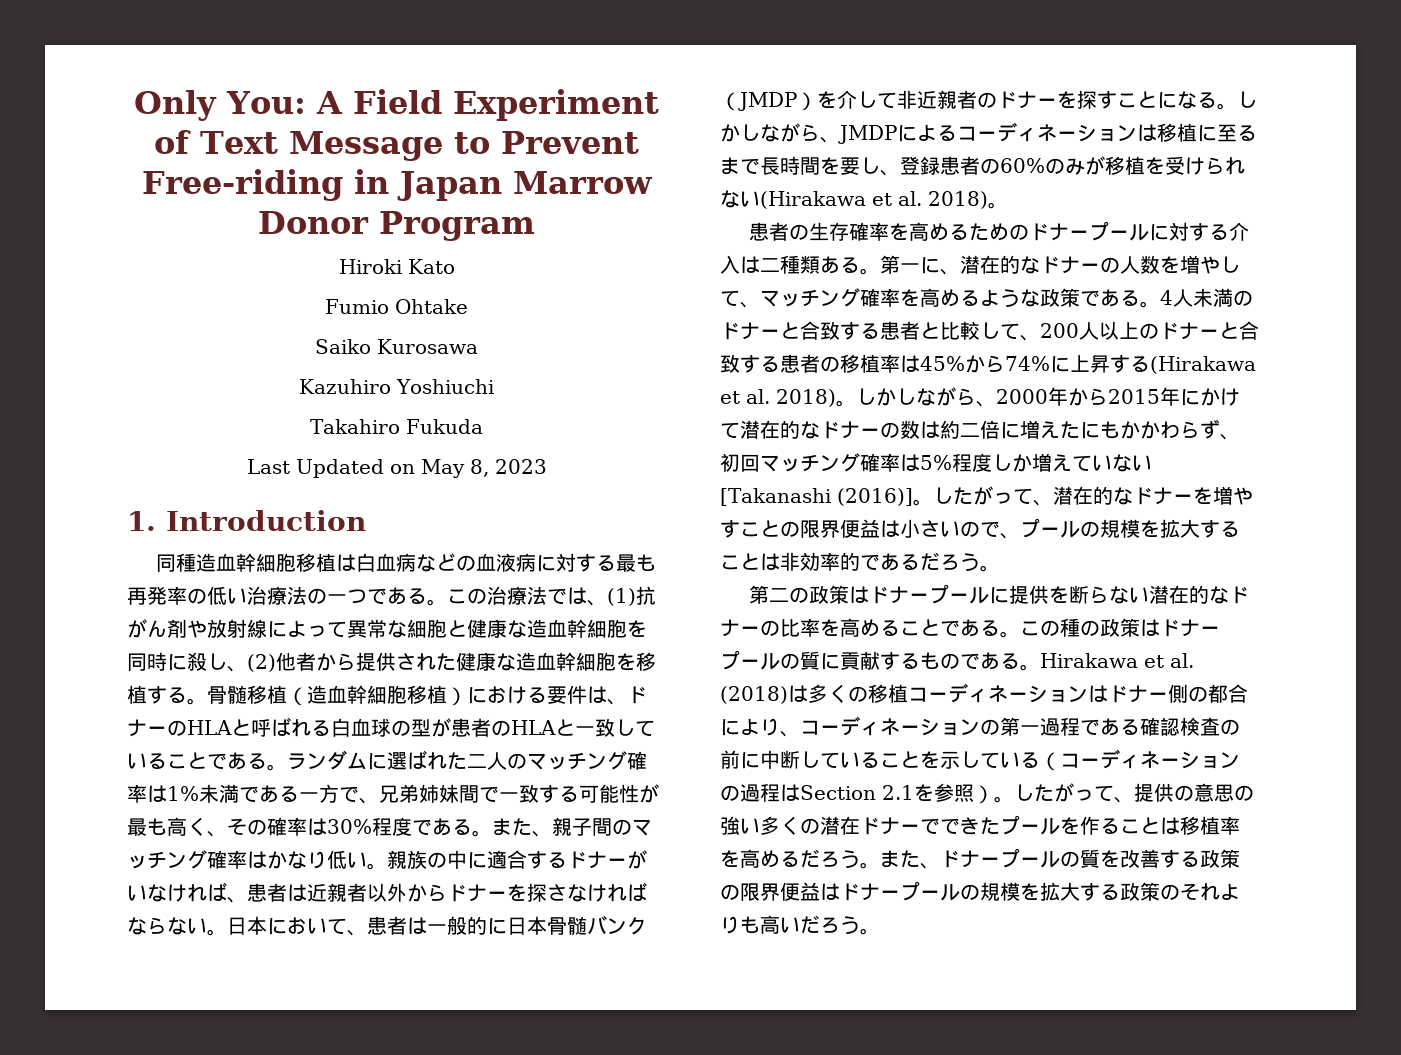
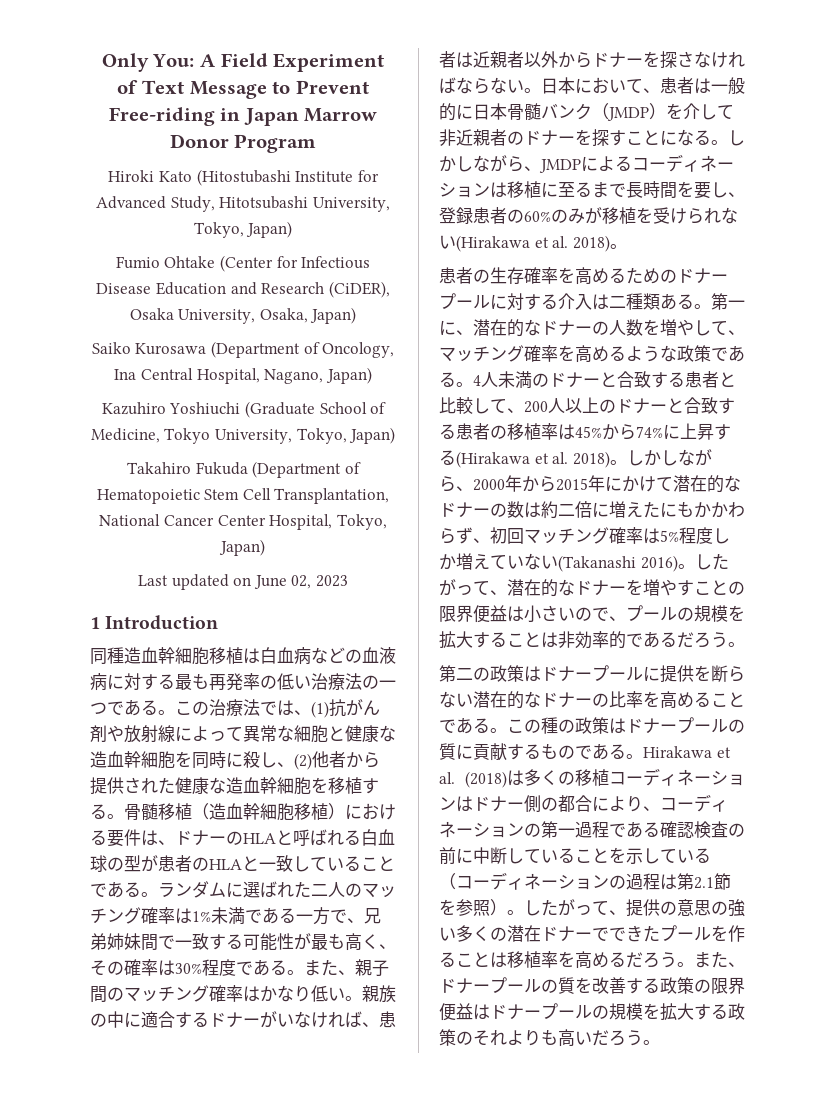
[325,299,468,314] [315,339,478,354] [299,379,495,394] [310,419,483,434] [246,459,489,478] // Fumio Ohtake // Saiko Kurosawa // Kazuhiro Yoshiuchi // Takahiro Fukuda // Last Updated on May 8, -> [196,169,379,186] [96,196,390,212] [193,221,293,238] [115,255,371,272] [96,281,390,298] [129,307,357,324] [91,341,395,358] [114,367,372,384] [101,401,387,418] [90,427,396,444] [127,461,361,478] [96,488,390,504] [99,514,387,530] [219,539,265,556] [138,574,312,590] (Hitostubashi Institute for Advanced Study, Hitotsubashi University, Tokyo, Japan) // Fumio Ohtake (Center for Infectious Disease Education and Research (CiDER), Osaka University, Osaka, Japan) // Saiko Kurosawa (Department of Oncology, Ina Central Hospital, Nagano, Japan) // Kazuhiro Yoshiuchi (Graduate School of Medicine, Tokyo University, Tokyo, Japan) // Takahiro Fukuda (Department of Hematopoietic Stem Cell Transplantation, National Cancer Center Hospital, Tokyo, Japan) // Last updated on June 02,
[127,511,156,531] 1. -> [90,617,100,629] 1
[720,488,913,506] [Takanashi (2016)] -> [558,555,678,572] (Takanashi 2016)
[800,785,914,800] Section 2.1 -> [677,873,731,890] 第2.1節

